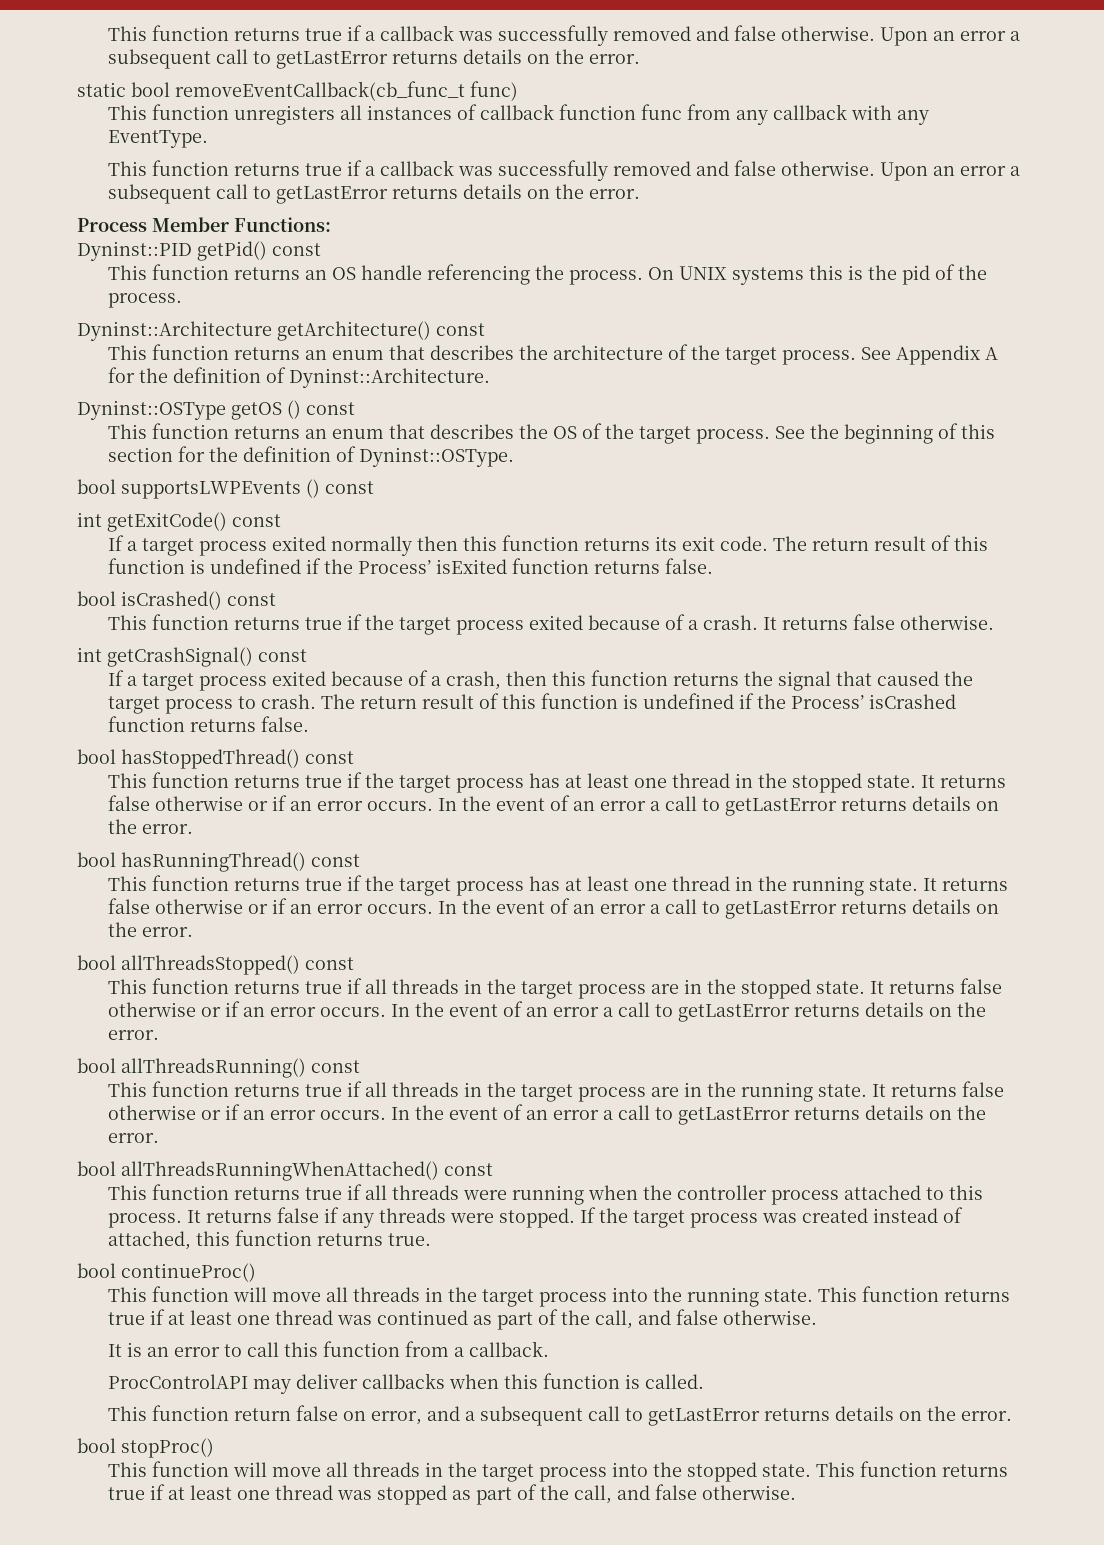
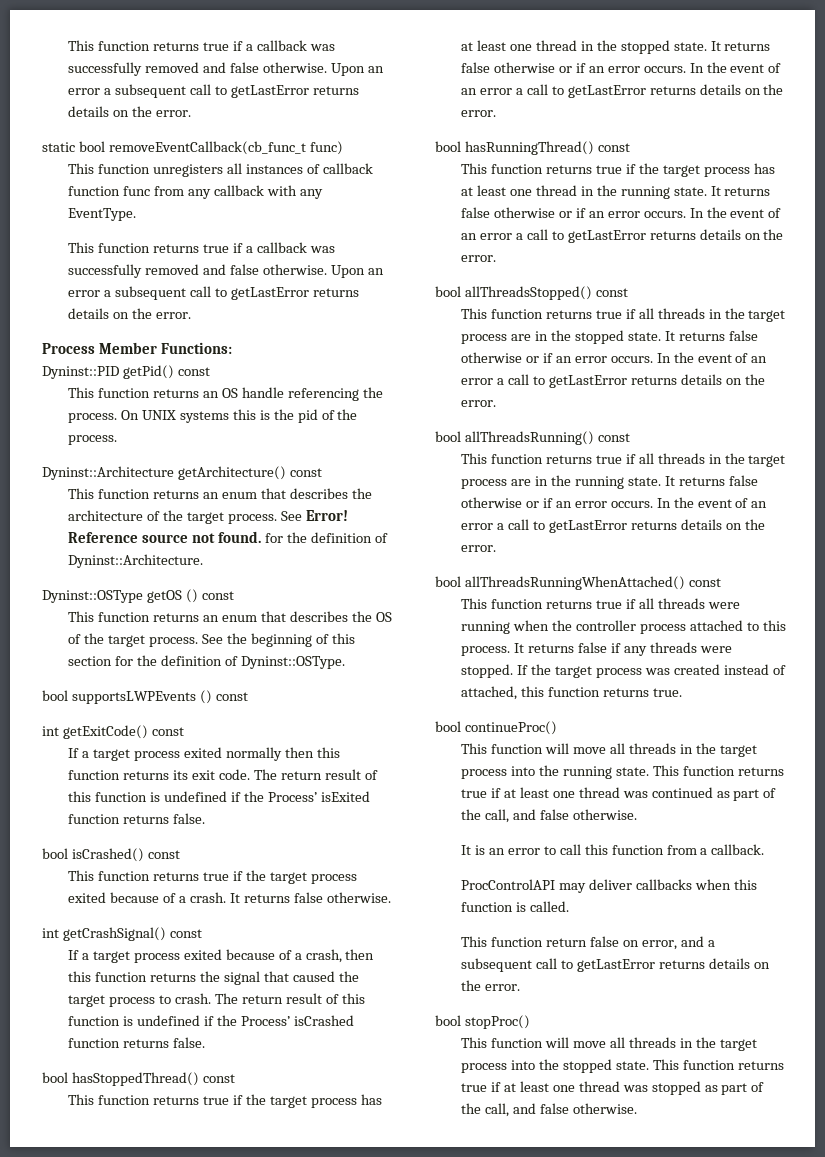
[895,345,998,365] Appendix A -> [305,510,348,521] [68,531,261,543] Error! Reference source not found.

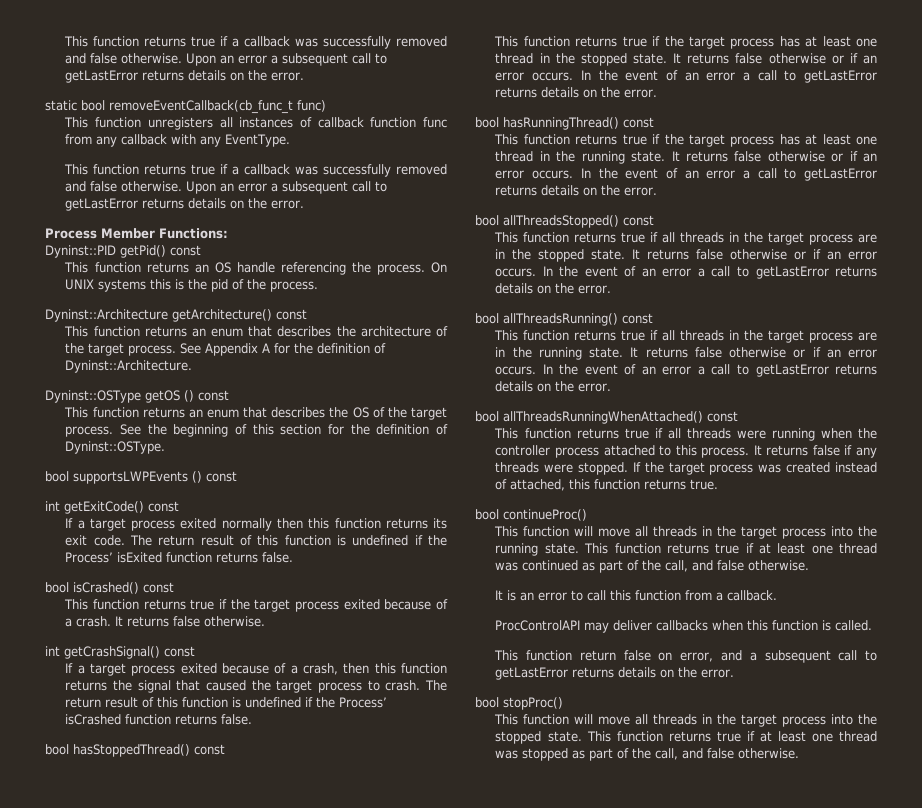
[305,510,348,521] [68,531,261,543] Error! Reference source not found. -> [205,343,271,356] Appendix A

